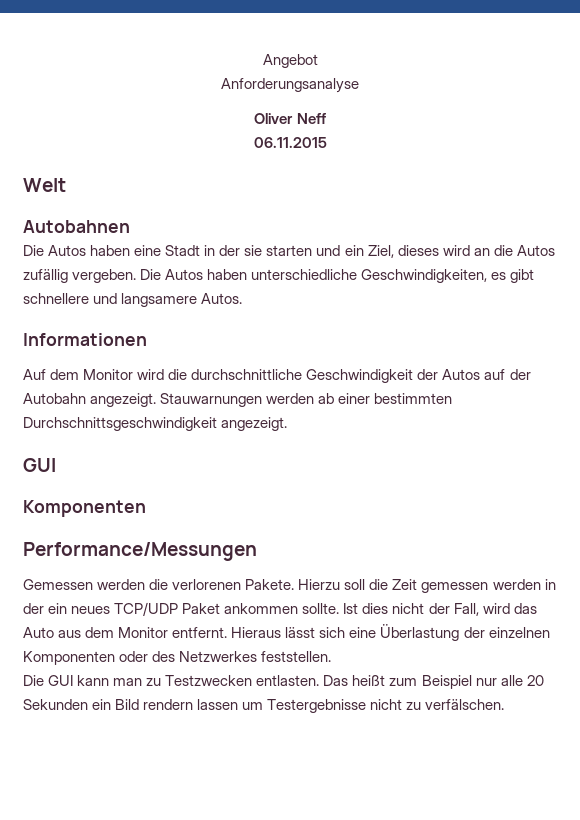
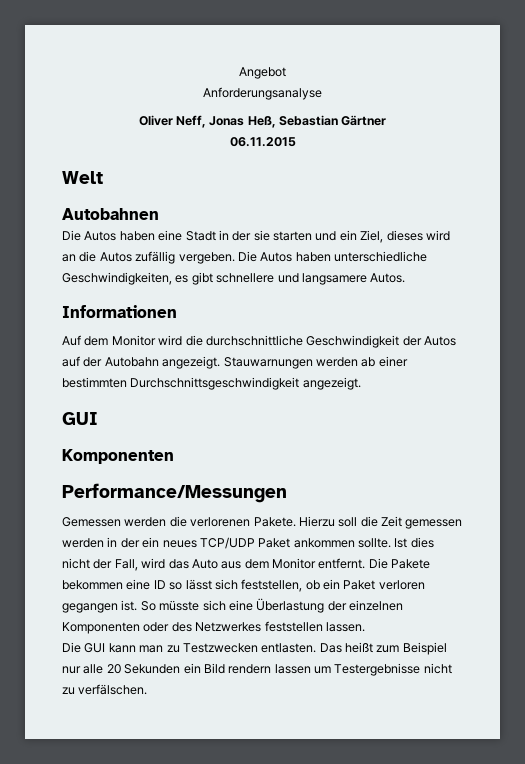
[296,113,326,124] Neff -> [175,115,387,128] Neff, Jonas Heß, Sebastian Gärtner
[231,627,316,638] Hieraus lässt -> [368,558,431,569] [62,579,425,592] [62,600,200,613] Die Pakete bekommen eine ID so lässt sich feststellen, ob ein Paket verloren gegangen ist. So müsste
[261,651,332,662] feststellen. -> [264,621,365,632] feststellen lassen.

